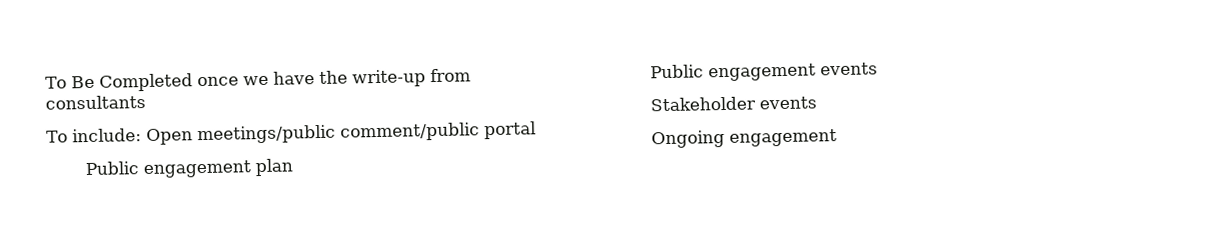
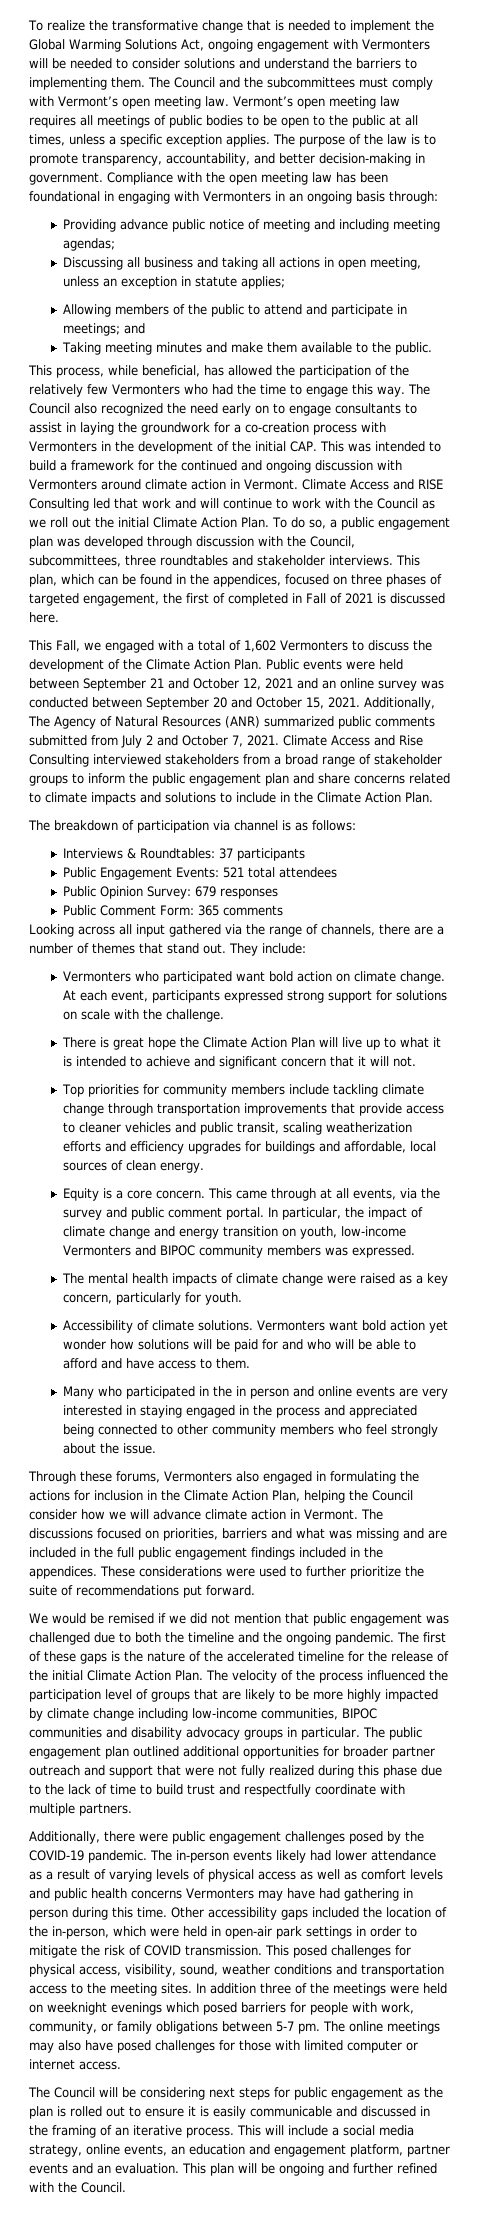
[45,68,471,92] [45,94,146,110] [46,121,536,146] [85,158,294,179] [650,62,879,82] [650,96,818,112] [651,129,838,149] To Be Completed once we have the write-up from consultants // To include: Open meetings/public comment/public portal // Public engagement plan // Public engagement events // Stakeholder events // Ongoing engagement -> [28,20,434,33] [29,39,430,52] [29,58,417,69] [29,77,433,90] [29,96,400,109] [29,115,418,128] [29,134,436,147] [29,153,425,166] [29,172,388,185] [29,191,438,204] [62,219,440,232] [62,238,115,251] [62,257,421,270] [62,276,285,289] [62,304,407,317] [62,323,145,336] [61,342,432,355] [28,365,409,378] [29,384,430,397] [29,403,417,416] [29,422,386,435] [29,441,441,454] [29,460,402,473] [29,479,443,490] [29,498,435,511] [29,517,450,530] [29,536,355,549] [29,555,420,567] [29,574,442,587] [29,593,445,606] [29,612,59,623] [28,640,432,653] [29,659,403,672] [29,678,444,691] [29,697,435,710] [28,716,435,729] [29,735,423,748] [29,754,442,767] [29,773,450,786] [29,792,433,805] [28,820,356,833] [62,848,305,861] [62,867,337,880] [62,886,278,899] [62,905,283,916] [29,924,444,937] [29,943,306,956] [62,971,445,984] [62,990,447,1003] [62,1009,224,1022] [61,1037,441,1050] [62,1056,416,1069] [61,1084,424,1097] [62,1103,444,1116] [62,1122,412,1135] [62,1141,436,1154] [62,1160,204,1173] [62,1188,440,1201] [62,1207,423,1220] [62,1226,406,1239] [62,1245,415,1258] [61,1273,448,1286] [62,1292,242,1305] [62,1320,448,1333] [62,1339,416,1352] [62,1358,250,1369] [62,1386,448,1399] [62,1405,417,1418] [62,1424,438,1437] [62,1443,156,1454] [28,1471,419,1484] [29,1490,413,1503] [29,1509,383,1520] [29,1528,447,1541] [29,1547,383,1560] [29,1566,424,1579] [29,1585,255,1598] [29,1613,449,1626] [29,1632,446,1645] [29,1651,449,1664] [29,1670,448,1683] [29,1689,438,1702] [29,1708,377,1721] [29,1727,422,1740] [29,1746,435,1759] [29,1765,442,1778] [29,1784,405,1797] [29,1803,132,1816] [29,1831,424,1844] [29,1850,436,1863] [29,1869,443,1882] [29,1888,413,1901] [29,1907,447,1920] [29,1926,417,1939] [29,1945,411,1958] [29,1964,444,1977] [29,1983,447,1996] [29,2002,414,2015] [29,2021,440,2034] [29,2040,418,2053] [29,2059,121,2070] [28,2087,443,2100] [29,2106,430,2119] [29,2125,414,2138] [29,2144,450,2157] [29,2163,437,2176] [29,2182,126,2193] To realize the transformative change that is needed to implement the Global Warming Solutions Act, ongoing engagement with Vermonters will be needed to consider solutions and understand the barriers to implementing them. The Council and the subcommittees must comply with Vermont’s open meeting law. Vermont’s open meeting law requires all meetings of public bodies to be open to the public at all times, unless a specific exception applies. The purpose of the law is to promote transparency, accountability, and better decision-making in government. Compliance with the open meeting law has been foundational in engaging with Vermonters in an ongoing basis through: // Providing advance public notice of meeting and including meeting agendas; // Discussing all business and taking all actions in open meeting, unless an exception in statute applies; // Allowing members of the public to attend and participate in meetings; and // Taking meeting minutes and make them available to the public. // This process, while beneficial, has allowed the participation of the relatively few Vermonters who had the time to engage this way. The Council also recognized the need early on to engage consultants to assist in laying the groundwork for a co-creation process with Vermonters in the development of the initial CAP. This was intended to build a framework for the continued and ongoing discussion with Vermonters around climate action in Vermont. Climate Access and RISE Consulting led that work and will continue to work with the Council as we roll out the initial Climate Action Plan. To do so, a public engagement plan was developed through discussion with the Council, subcommittees, three roundtables and stakeholder interviews. This plan, which can be found in the appendices, focused on three phases of targeted engagement, the first of completed in Fall of 2021 is discussed here. // This Fall, we engaged with a total of 1,602 Vermonters to discuss the development of the Climate Action Plan. Public events were held between September 21 and October 12, 2021 and an online survey was conducted between September 20 and October 15, 2021. Additionally, The Agency of Natural Resources (ANR) summarized public comments submitted from July 2 and October 7, 2021. Climate Access and Rise Consulting interviewed stakeholders from a broad range of stakeholder groups to inform the public engagement plan and share concerns related to climate impacts and solutions to include in the Climate Action Plan. // The breakdown of participation via channel is as follows: // Interviews & Roundtables: 37 participants // Public Engagement Events: 521 total attendees // Public Opinion Survey: 679 responses // Public Comment Form: 365 comments // Looking across all input gathered via the range of channels, there are a number of themes that stand out. They include: // Vermonters who participated want bold action on climate change. At each event, participants expressed strong support for solutions on scale with the challenge. // There is great hope the Climate Action Plan will live up to what it is intended to achieve and significant concern that it will not. // Top priorities for community members include tackling climate change through transportation improvements that provide access to cleaner vehicles and public transit, scaling weatherization efforts and efficiency upgrades for buildings and affordable, local sources of clean energy. // Equity is a core concern. This came through at all events, via the survey and public comment portal. In particular, the impact of climate change and energy transition on youth, low-income Vermonters and BIPOC community members was expressed. // The mental health impacts of climate change were raised as a key concern, particularly for youth. // Accessibility of climate solutions. Vermonters want bold action yet wonder how solutions will be paid for and who will be able to afford and have access to them. // Many who participated in the in person and online events are very interested in staying engaged in the process and appreciated being connected to other community members who feel strongly about the issue. // Through these forums, Vermonters also engaged in formulating the actions for inclusion in the Climate Action Plan, helping the Council consider how we will advance climate action in Vermont. The discussions focused on priorities, barriers and what was missing and are included in the full public engagement findings included in the appendices. These considerations were used to further prioritize the suite of recommendations put forward. // We would be remised if we did not mention that public engagement was challenged due to both the timeline and the ongoing pandemic. The first of these gaps is the nature of the accelerated timeline for the release of the initial Climate Action Plan. The velocity of the process influenced the participation level of groups that are likely to be more highly impacted by climate change including low-income communities, BIPOC communities and disability advocacy groups in particular. The public engagement plan outlined additional opportunities for broader partner outreach and support that were not fully realized during this phase due to the lack of time to build trust and respectfully coordinate with multiple partners. // Additionally, there were public engagement challenges posed by the COVID-19 pandemic. The in-person events likely had lower attendance as a result of varying levels of physical access as well as comfort levels and public health concerns Vermonters may have had gathering in person during this time. Other accessibility gaps included the location of the in-person, which were held in open-air park settings in order to mitigate the risk of COVID transmission. This posed challenges for physical access, visibility, sound, weather conditions and transportation access to the meeting sites. In addition three of the meetings were held on weeknight evenings which posed barriers for people with work, community, or family obligations between 5-7 pm. The online meetings may also have posed challenges for those with limited computer or internet access. // The Council will be considering next steps for public engagement as the plan is rolled out to ensure it is easily communicable and discussed in the framing of an iterative process. This will include a social media strategy, online events, an education and engagement platform, partner events and an evaluation. This plan will be ongoing and further refined with the Council.

